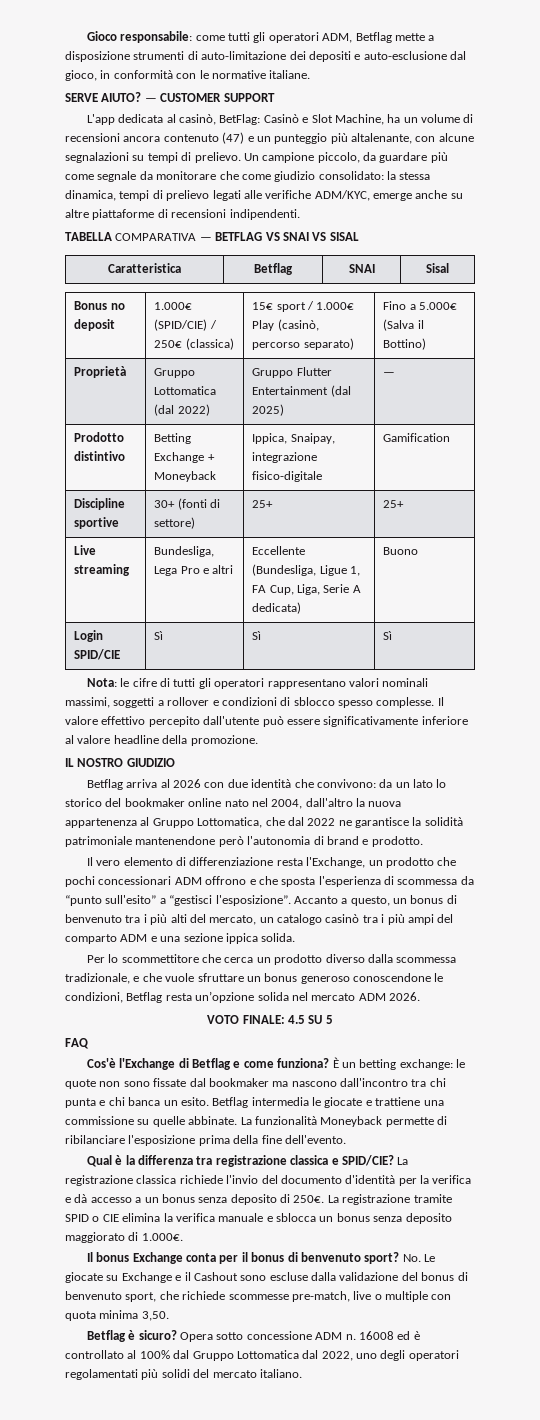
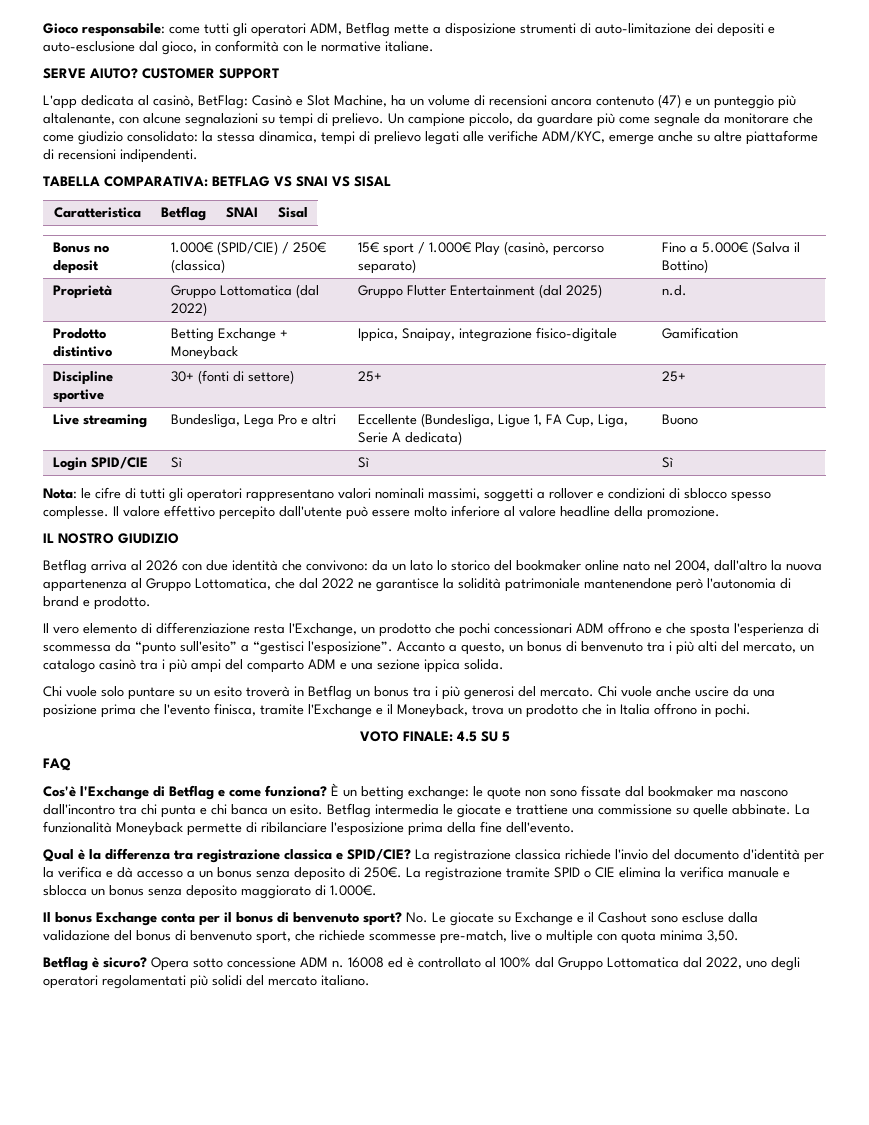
[144,98,157,102] — -> (138, 73) none
[115,233,212,241] COMPARATIVA — -> [104,176,208,187] COMPARATIVA:
[383,372,396,376] — -> [661,285,687,296] n.d.
[323,716,419,727] significativamente -> [414,506,447,517] molto
[86,954,457,965] [65,973,444,984] [65,991,420,1003] Per lo scommettitore che cerca un prodotto diverso dalla scommessa tradizionale, e che vuole sfruttare un bonus generoso conoscendone le condizioni, Betflag resta un’opzione solida nel mercato ADM 2026. -> [43,685,775,700] [43,703,751,718] Chi vuole solo puntare su un esito troverà in Betflag un bonus tra i più generosi del mercato. Chi vuole anche uscire da una posizione prima che l'evento finisca, tramite l'Exchange e il Moneyback, trova un prodotto che in Italia offrono in pochi.

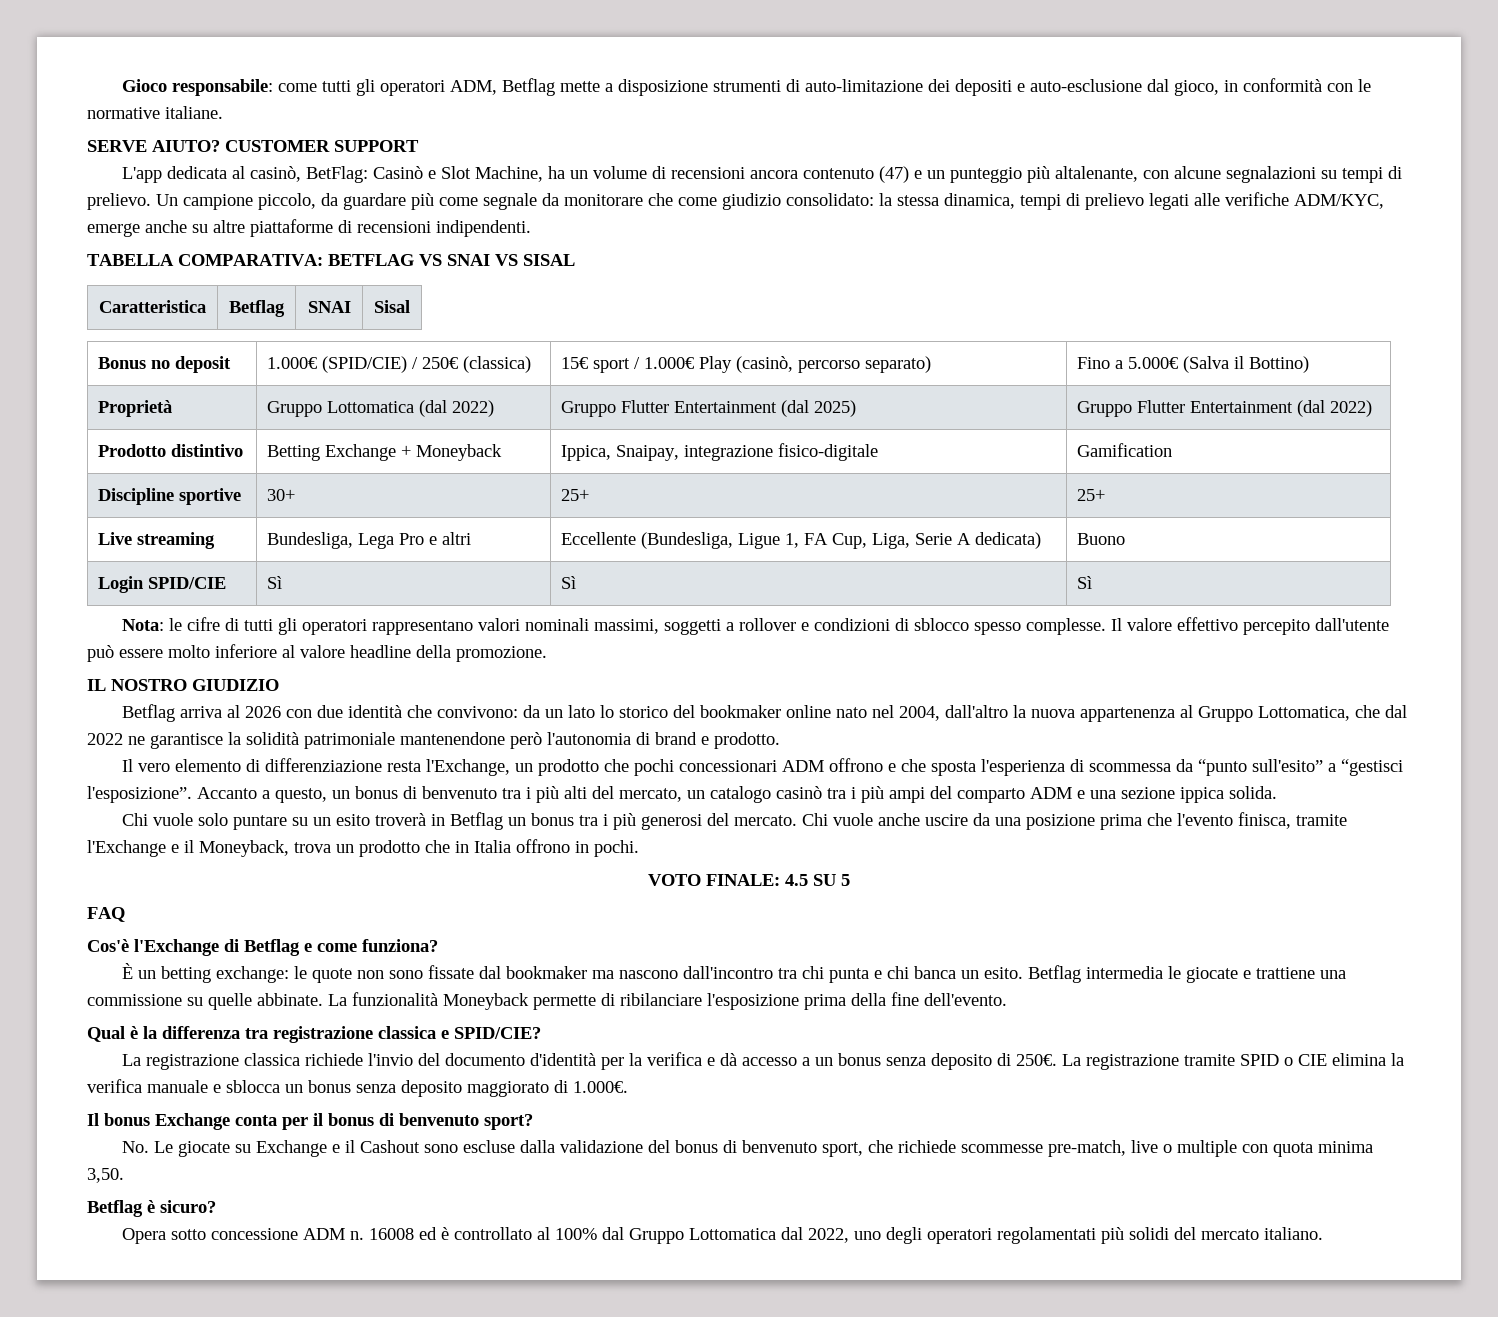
[661,285,687,296] n.d. -> [1077,400,1373,417] Gruppo Flutter Entertainment (dal 2022)
[197,370,294,384] (fonti di settore) -> (296, 495) none
(327, 791) none -> (438, 945) //
(411, 855) none -> (541, 1033) //
(402, 919) none -> (533, 1122) //
(147, 962) none -> (216, 1206) //

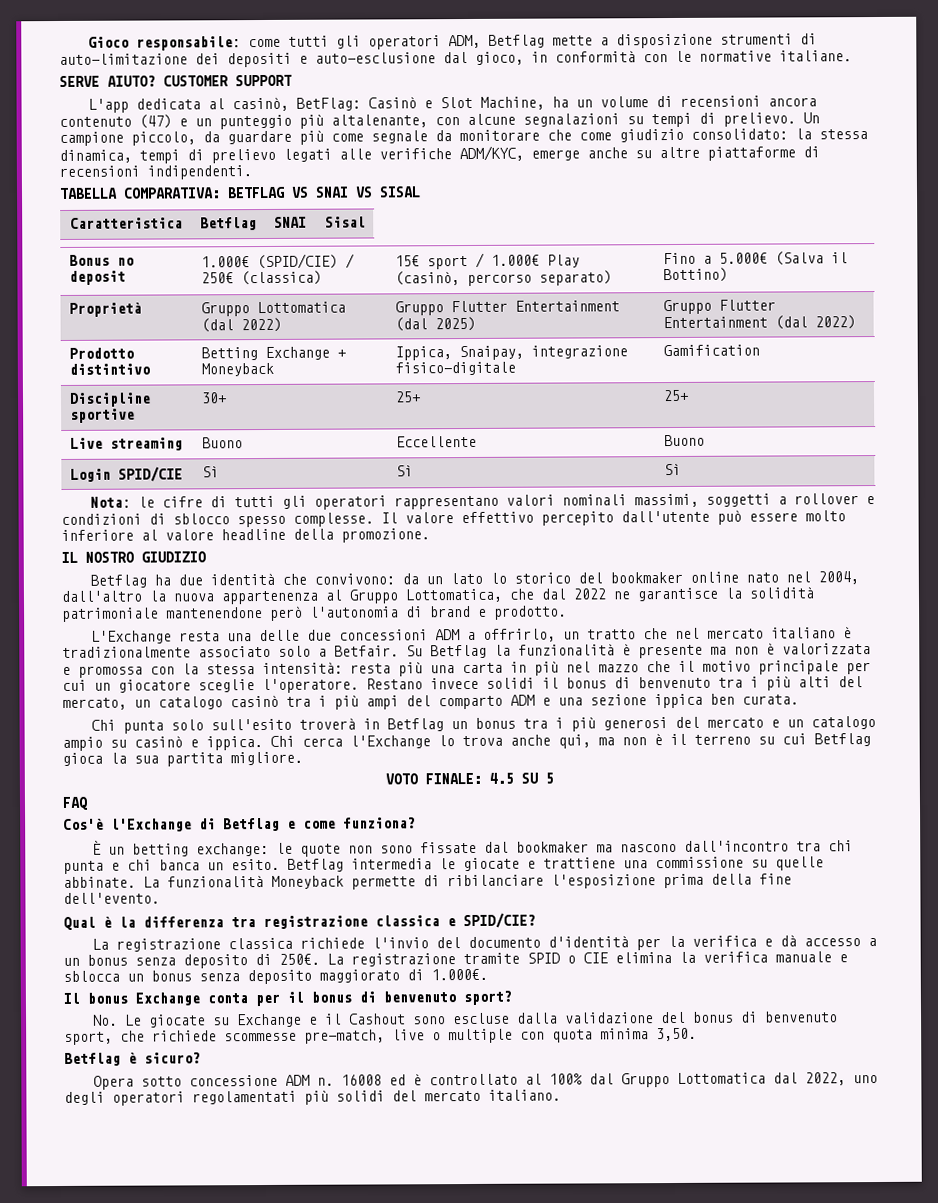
[267,532,472,549] [561,532,1042,549] Bundesliga, Lega Pro e altri | Eccellente (Bundesliga, Ligue 1, FA Cup, Liga, Serie A dedicata) -> [201,437,243,449] [395,435,477,448] Buono | Eccellente
[180,705,313,718] arriva al 2026 con -> [154,574,172,586] ha
[122,758,1404,776] [87,786,350,803] Il vero elemento di differenziazione resta l'Exchange, un prodotto che pochi concessionari ADM offrono e che sposta l'esperienza di scommessa da “punto sull'esito” a “gestisci l'esposizione”. Accanto a questo, un -> [91,626,853,644] [62,642,871,659] [62,660,871,678] [62,677,559,694] L'Exchange resta una delle due concessioni ADM a offrirlo, un tratto che nel mercato italiano è tradizionalmente associato solo a Betfair. Su Betflag la funzionalità è presente ma non è valorizzata e promossa con la stessa intensità: resta più una carta in più nel mazzo che il motivo principale per cui un giocatore sceglie l'operatore. Restano invece solidi il
[1229,786,1277,799] [122,813,371,830] solida. // Chi vuole solo puntare su un esito -> [710,693,799,705] [91,718,293,734] ben curata. // Chi punta solo sull'esito
[734,812,1348,830] [87,839,639,857] mercato. Chi vuole anche uscire da una posizione prima che l'evento finisca, tramite l'Exchange e il Moneyback, trova un prodotto che in Italia offrono in pochi. -> [707,716,877,730] [62,733,871,751] [62,751,303,767] mercato e un catalogo ampio su casinò e ippica. Chi cerca l'Exchange lo trova anche qui, ma non è il terreno su cui Betflag gioca la sua partita migliore.

